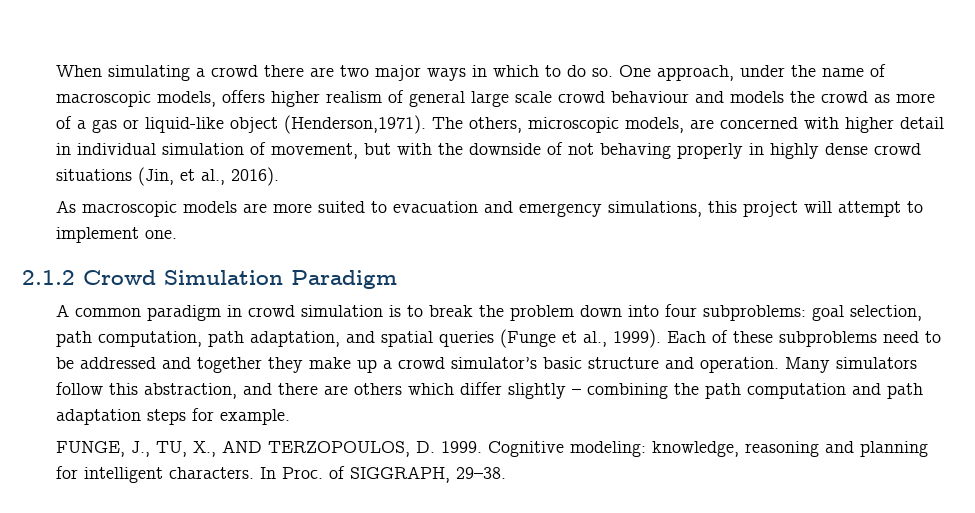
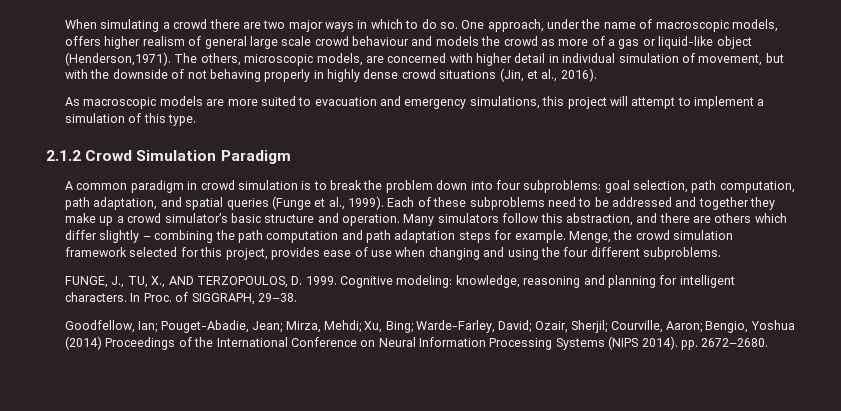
[144,230,177,239] one. -> [757,99,765,106] [65,113,197,126] a simulation of this type.
(290, 417) none -> [568,230,734,243] [65,247,722,260] Menge, the crowd simulation framework selected for this project, provides ease of use when changing and using the four different subproblems.
(506, 473) none -> [65,320,795,333] [65,336,769,350] // Goodfellow, Ian; Pouget-Abadie, Jean; Mirza, Mehdi; Xu, Bing; Warde-Farley, David; Ozair, Sherjil; Courville, Aaron; Bengio, Yoshua (2014) Proceedings of the International Conference on Neural Information Processing Systems (NIPS 2014). pp. 2672–2680.

